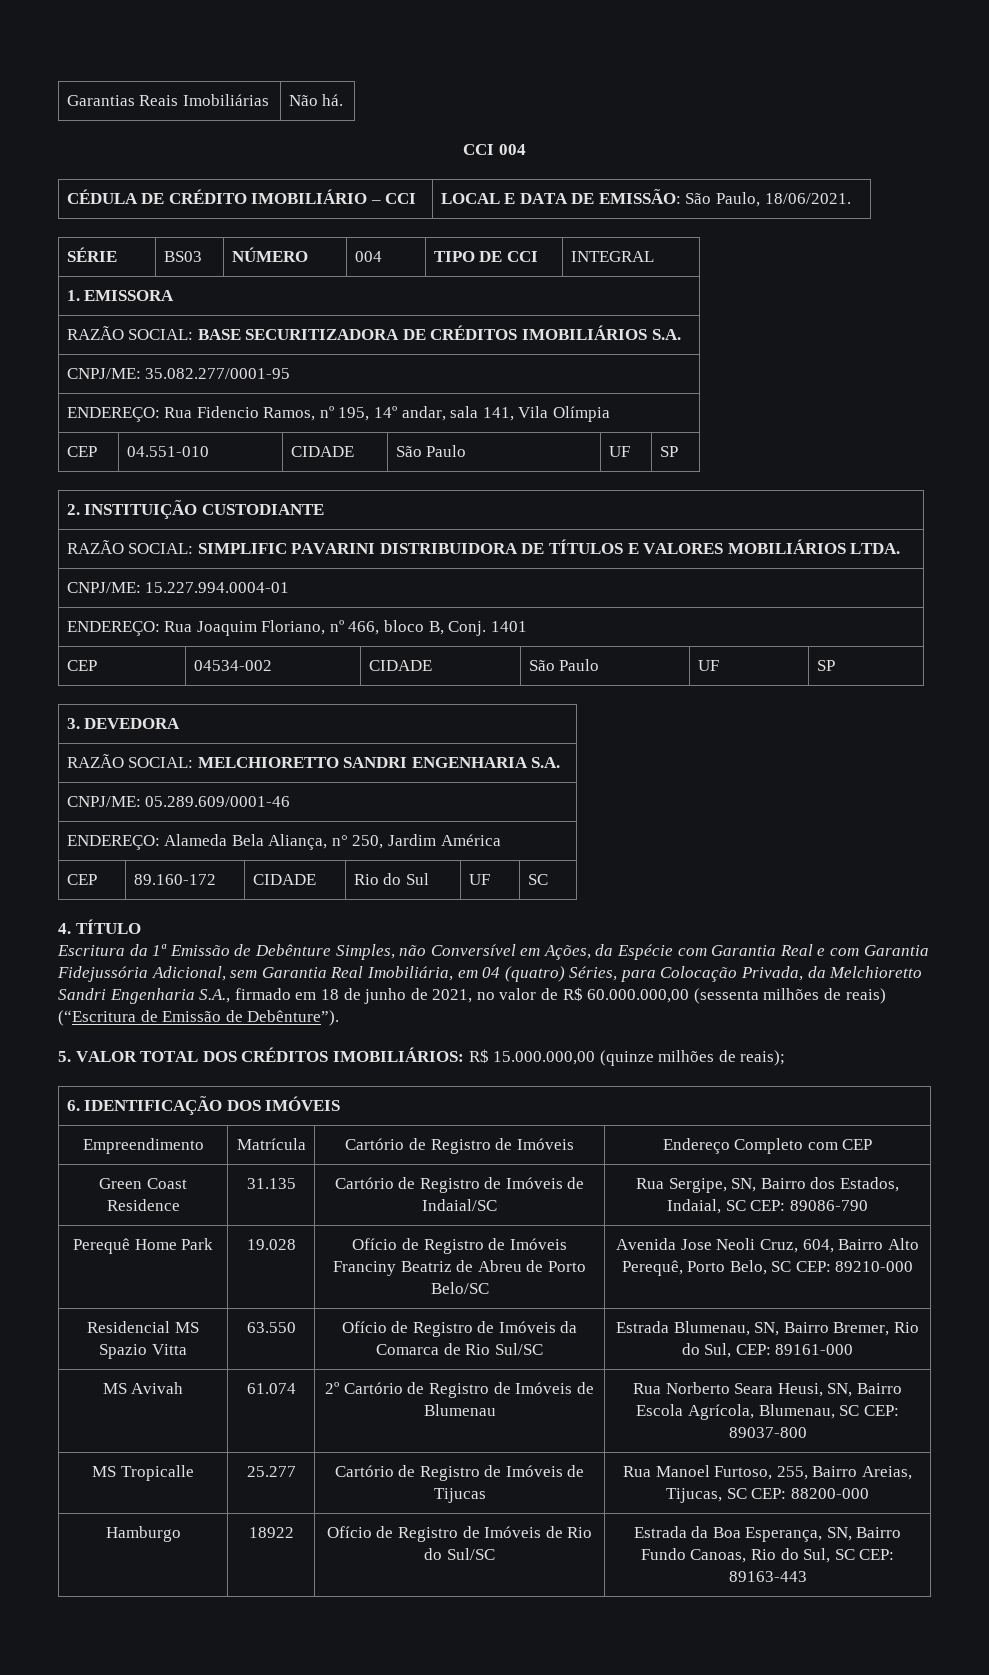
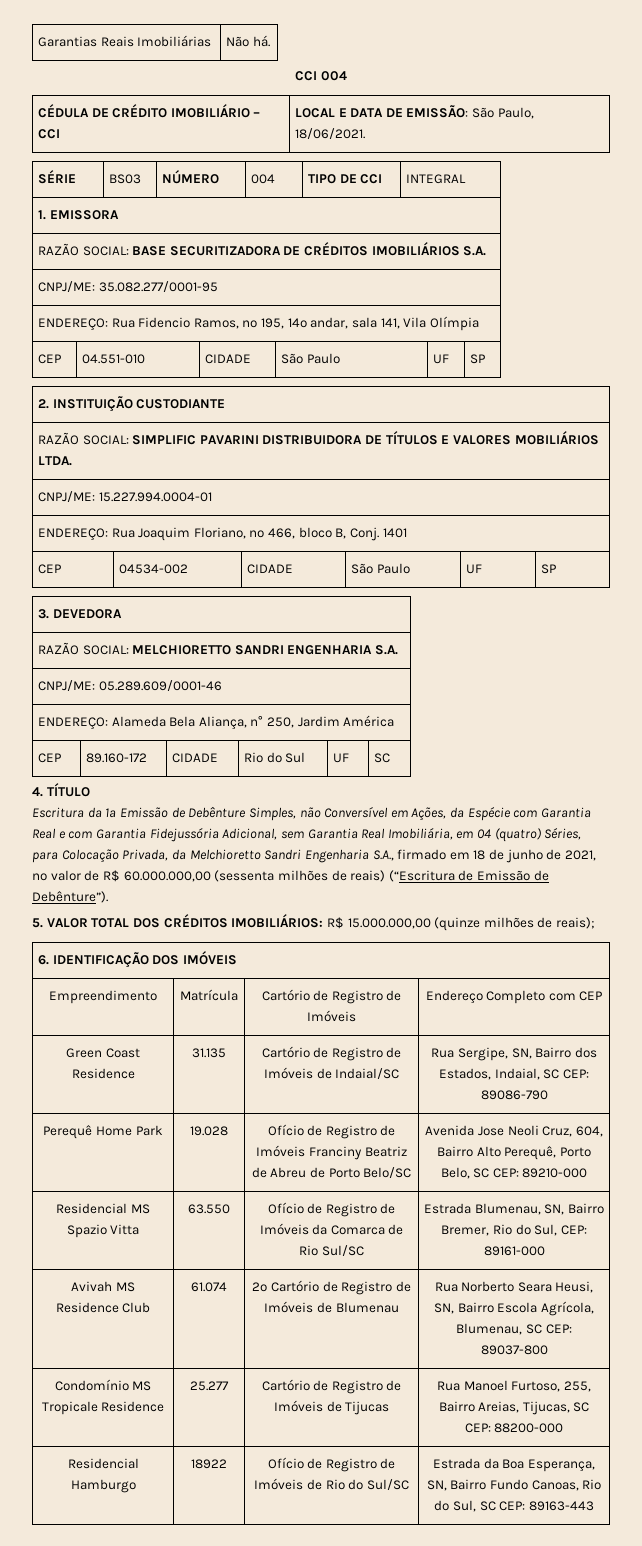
[102,1382,184,1394] MS Avivah -> [71,1281,135,1292] [55,1302,151,1313] Avivah MS Residence Club
[92,1465,194,1481] MS Tropicalle -> [54,1379,152,1391] [41,1401,165,1415] Condomínio MS Tropicale Residence
(869, 1493) none -> [67,1458,139,1469] Residencial

